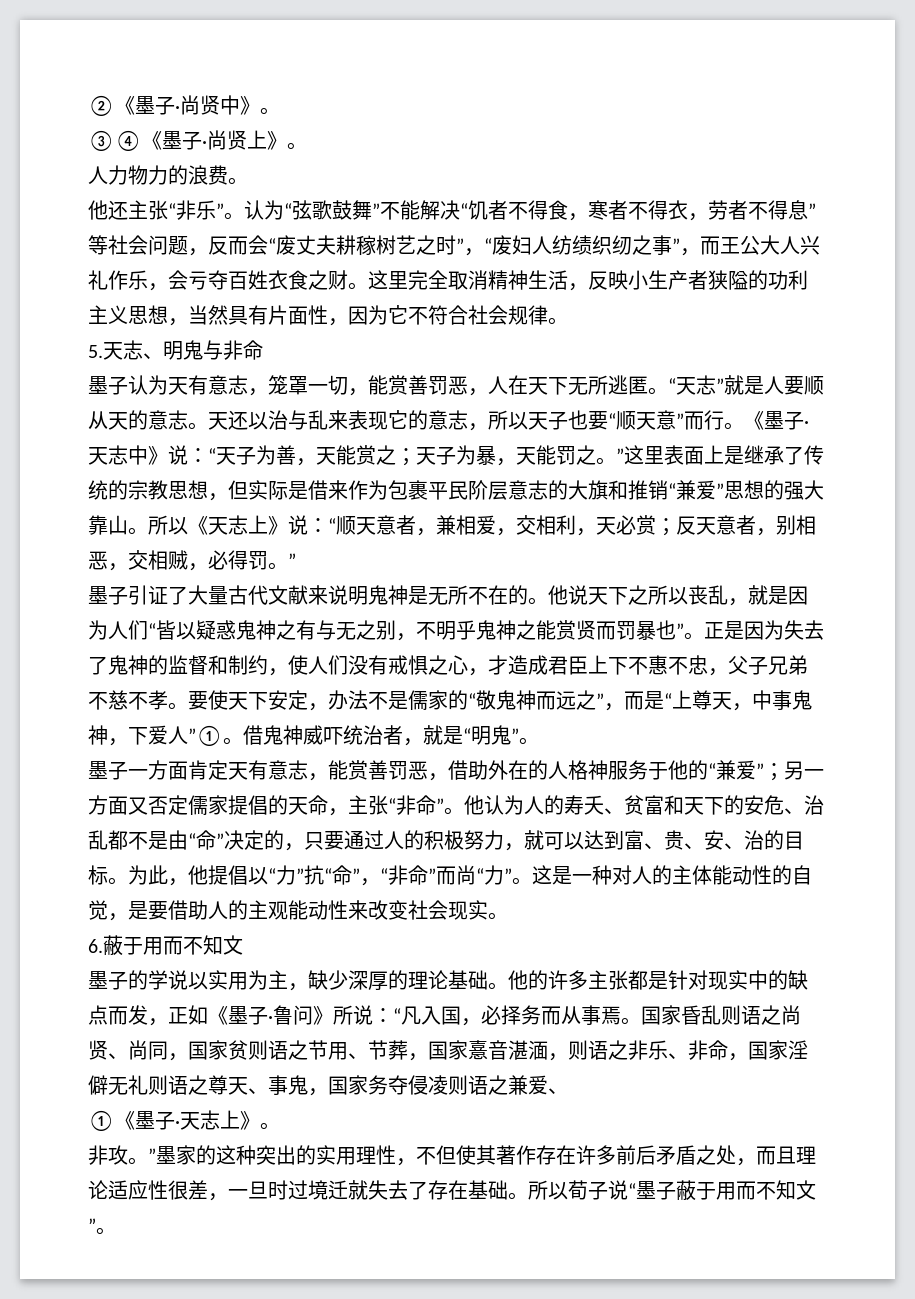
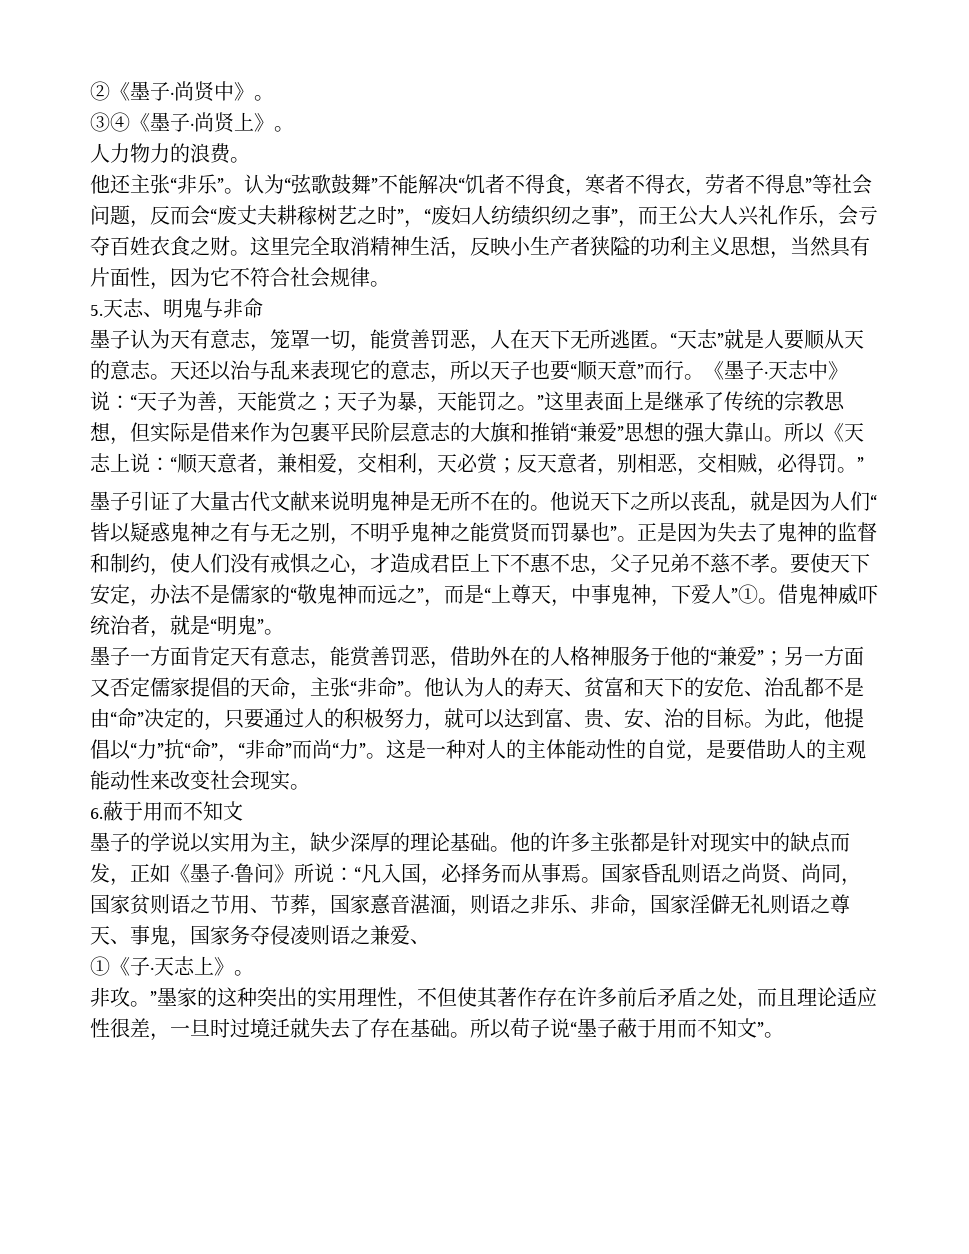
[268,516,288,535] 》 -> (130, 462) none
[584,795,604,815] 夭 -> [544,678,564,697] 天
[135,1111,155,1129] 墨 -> (130, 966) none

